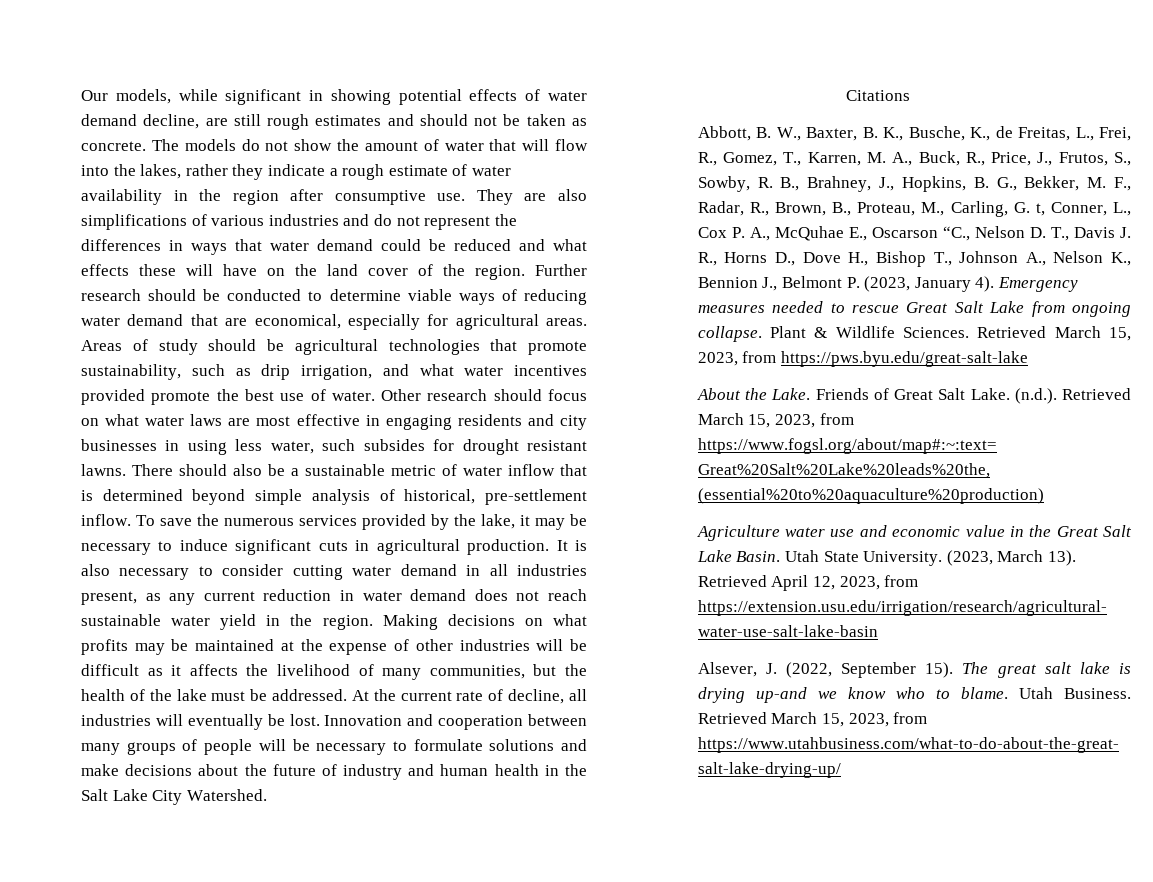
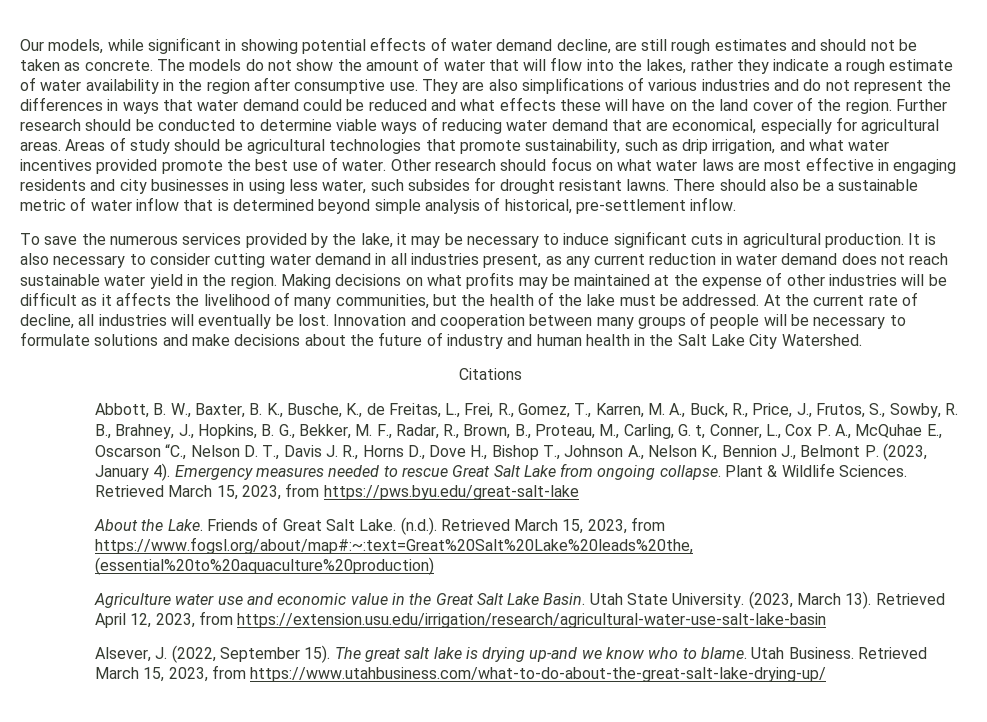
(131, 520) none -> (737, 204) //

